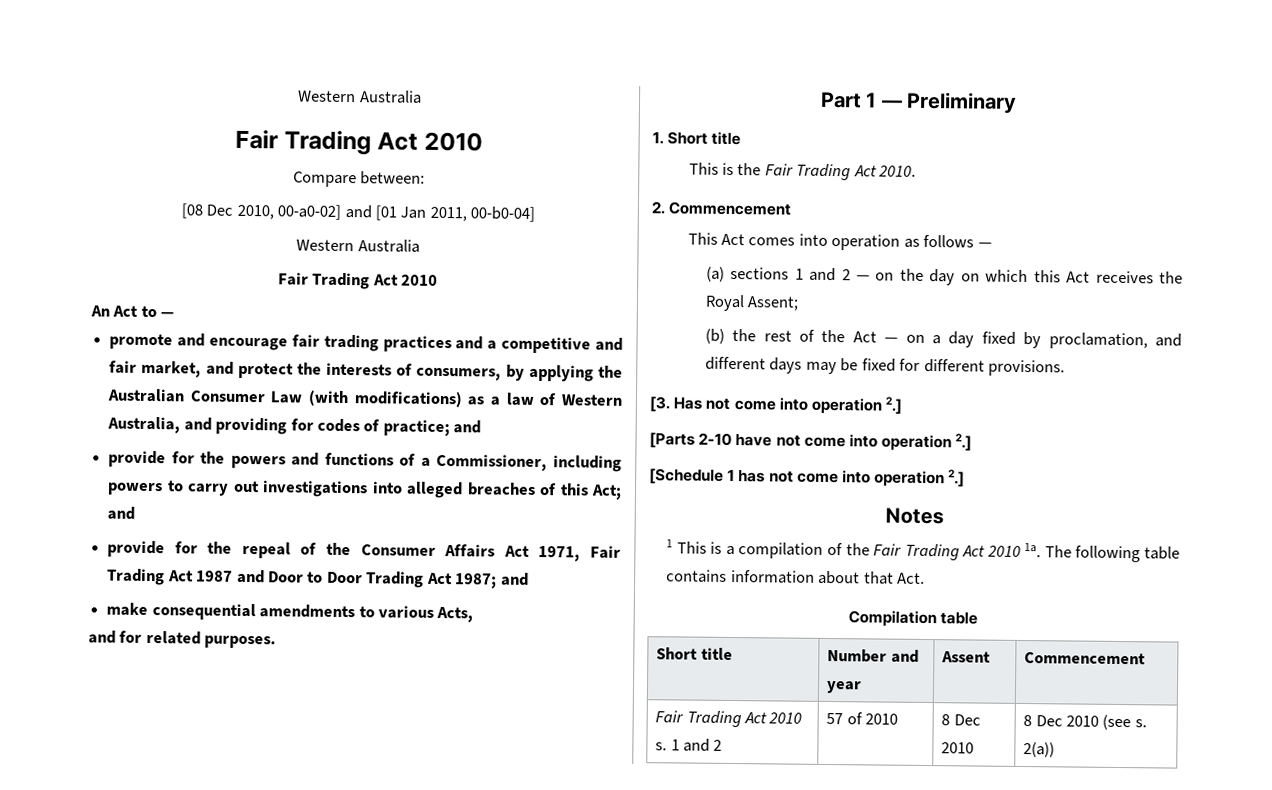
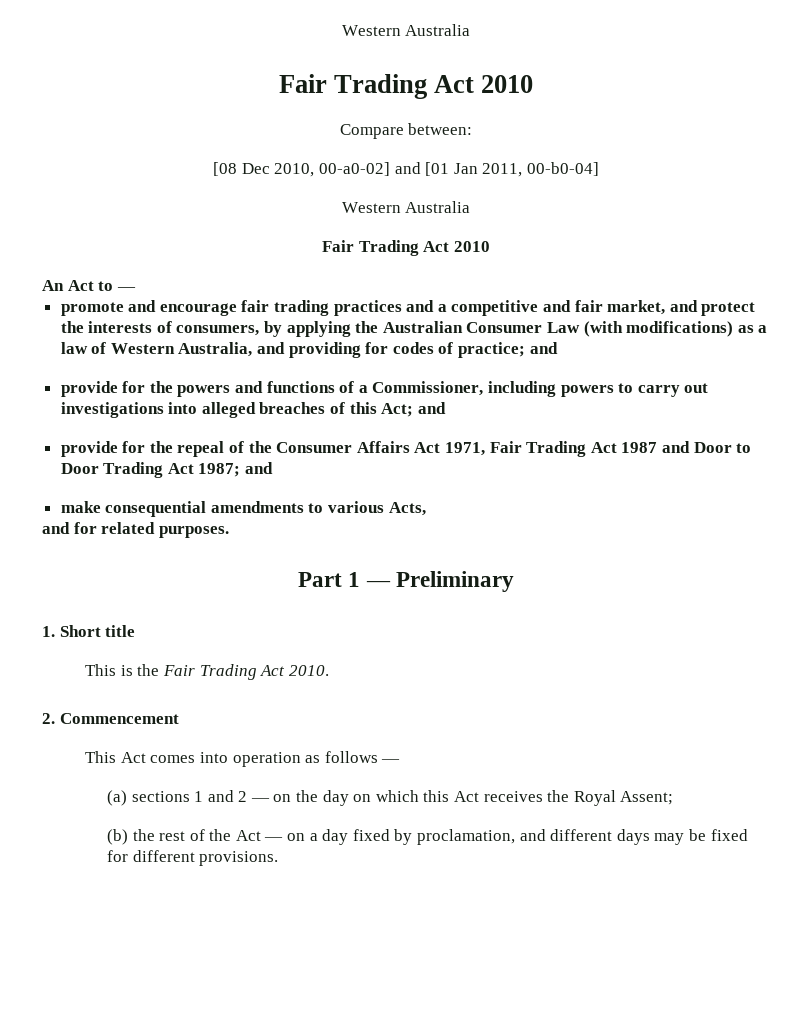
[649,396,903,415] [649,432,973,452] [649,468,966,488] [884,507,944,525] [666,539,1180,563] [666,569,926,585] [847,610,979,628] [656,647,733,661] [827,648,919,663] [826,680,863,694] [941,651,992,663] [1024,652,1147,665] [655,710,803,728] [655,738,723,752] [826,712,898,725] [941,714,981,726] [941,742,975,754] [1023,714,1147,731] [1023,742,1056,758] // [3. Has not come into operation 2.] // [Parts 2-10 have not come into operation 2.] // [Schedule 1 has not come into operation 2.] // Notes // 1 This is a compilation of the Fair Trading Act 2010 1a. The following table contains information about that Act. // Compilation table // Short title | Number and year | Assent | Commencement // Fair Trading Act 2010 s. 1 and 2 | 57 of 2010 | 8 Dec 2010 | 8 Dec 2010 (see s. 2(a)) -> (279, 858) none

